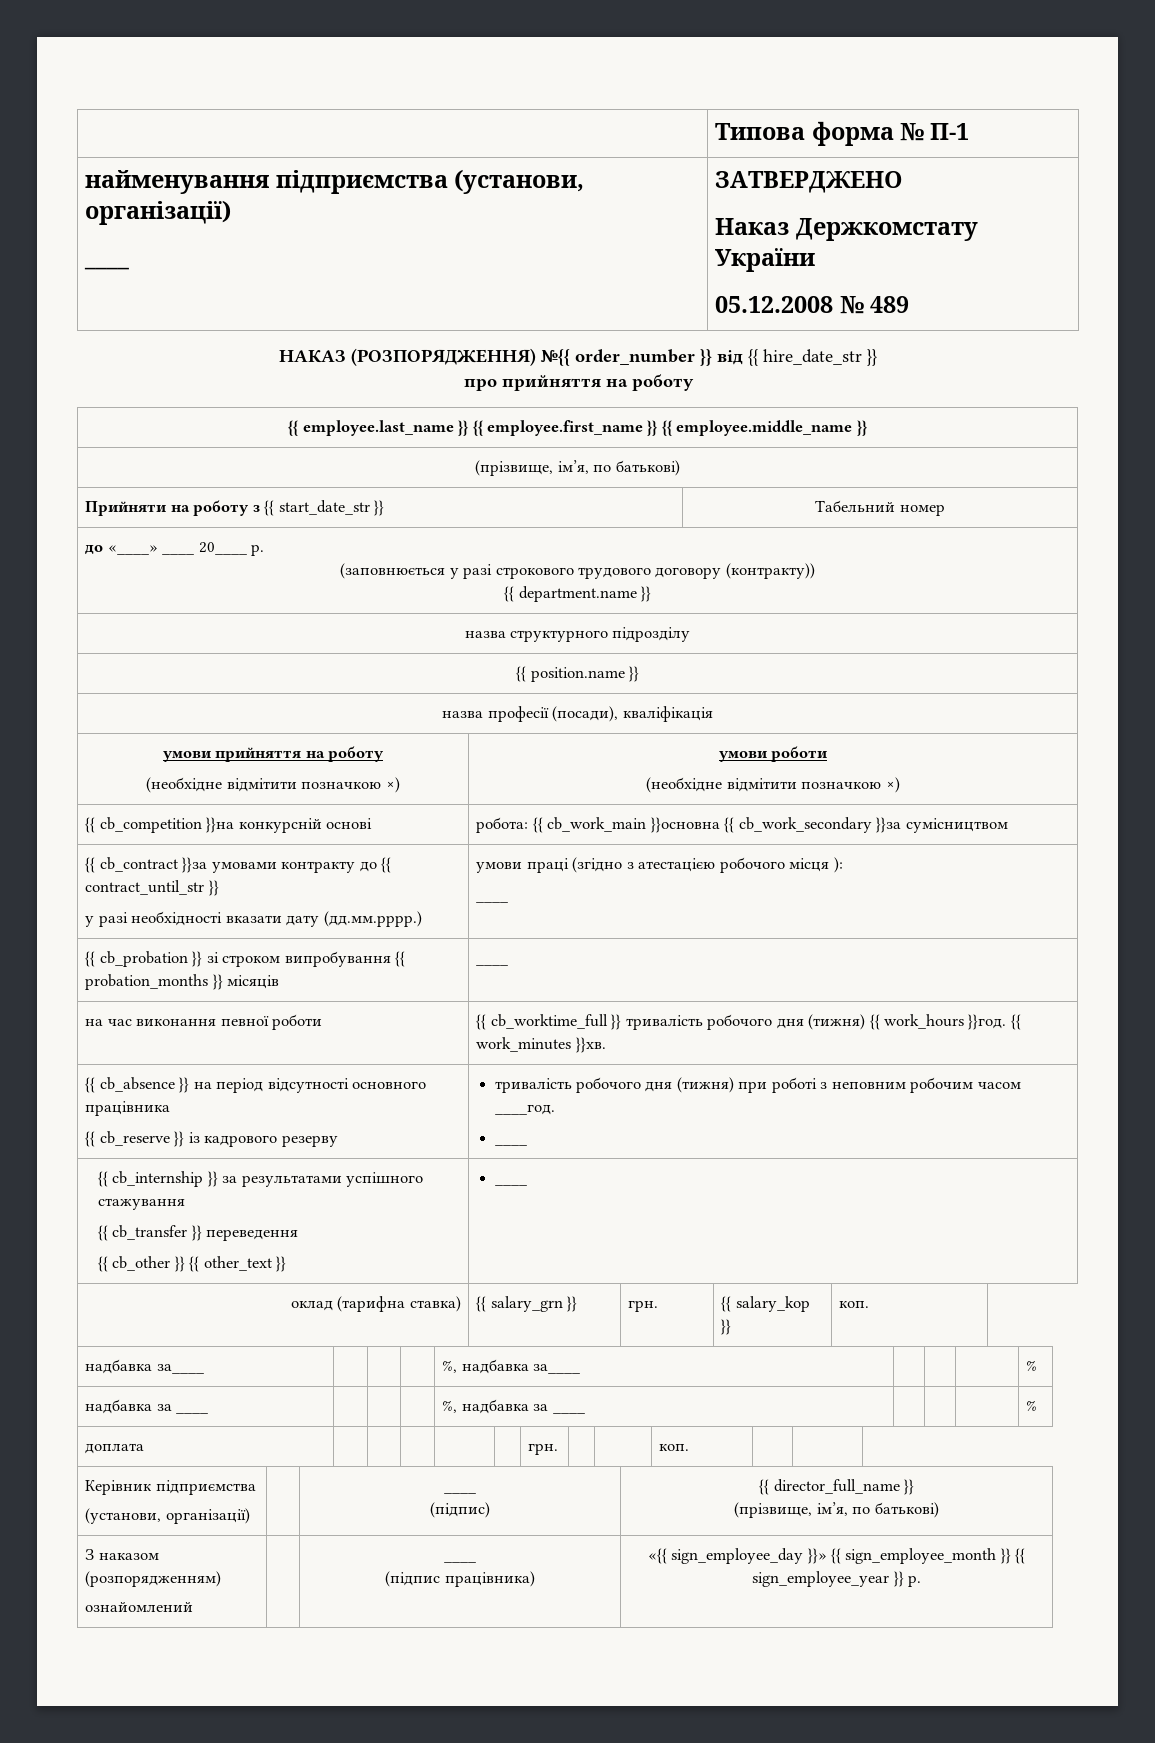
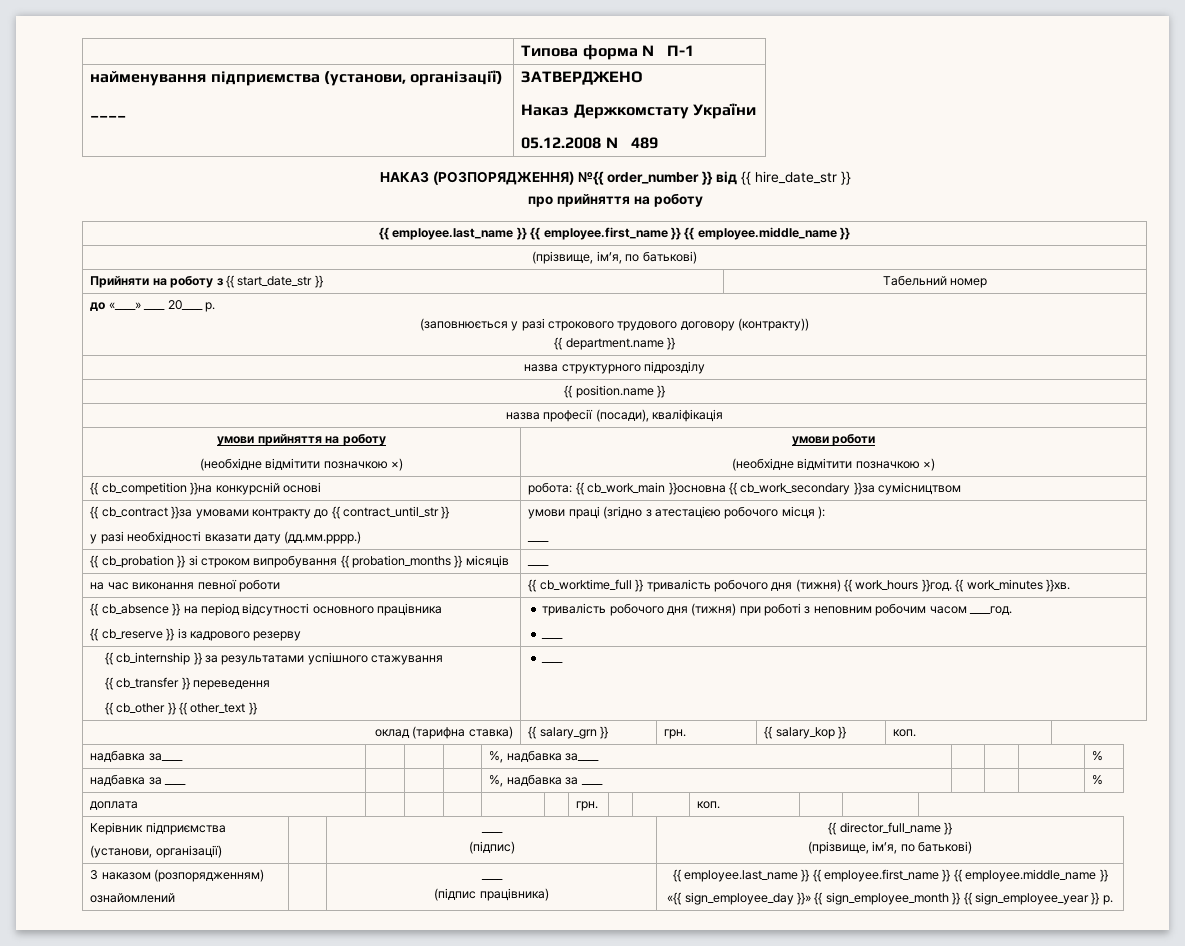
(535, 1579) none -> [672,869,1108,882] {{ employee.last_name }} {{ employee.first_name }} {{ employee.middle_name }} //

